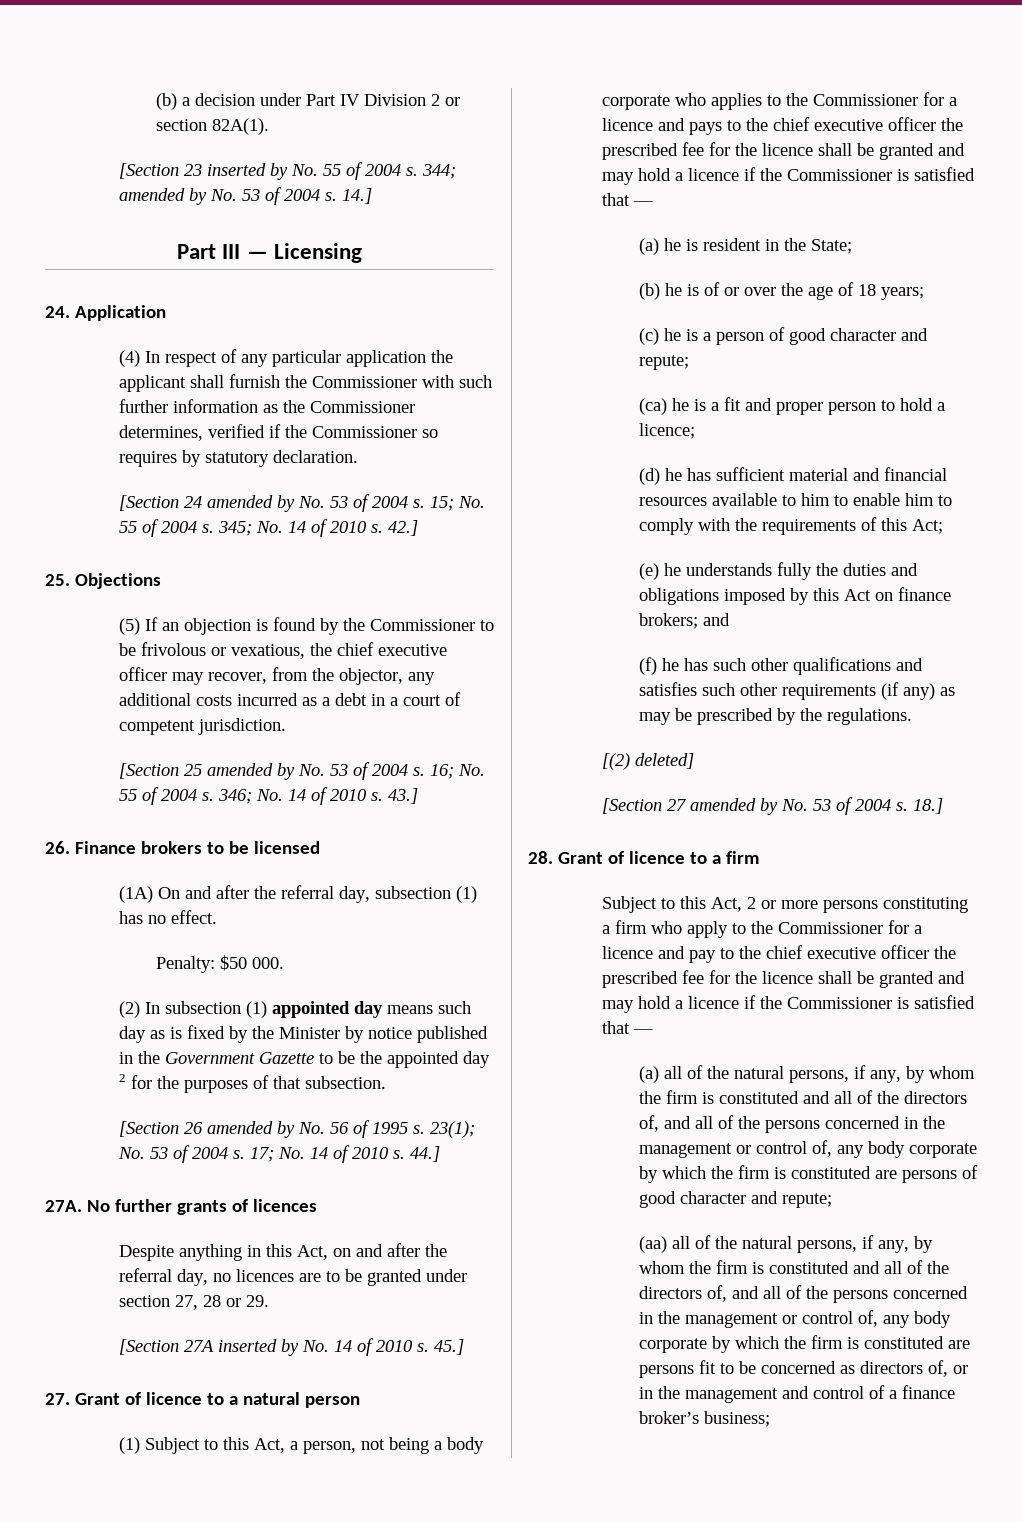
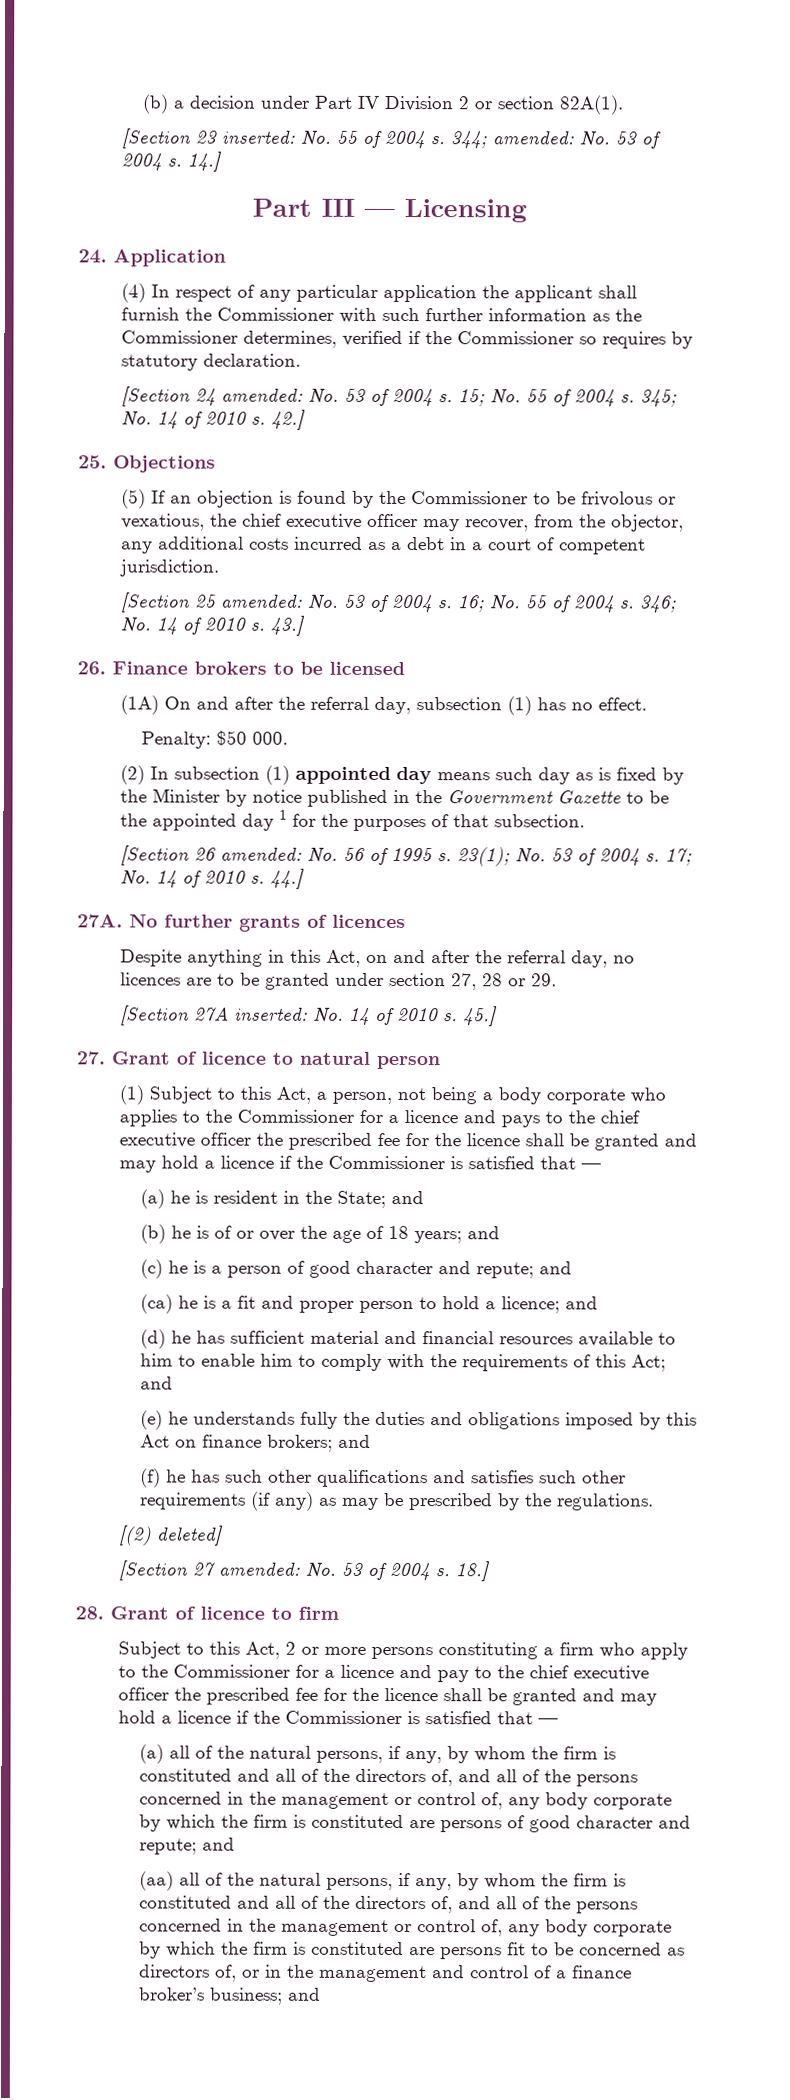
[206,163,288,180] inserted by -> [220,130,295,144] inserted:
[118,188,207,205] amended by -> [491,131,574,145] amended:
[206,495,295,512] amended by -> [220,388,303,402] amended:
[206,763,295,780] amended by -> [219,594,302,608] amended:
[118,1074,126,1082] 2 -> [278,809,287,820] 1
[206,1121,295,1138] amended by -> [219,847,302,861] amended:
[217,1339,299,1356] inserted by -> [233,1007,308,1021] inserted:
[228,1396,238,1405] a -> (293, 1058) none
(852, 246) none -> [391,1190,425,1205] and
(924, 293) none -> [467,1226,501,1240] and
(689, 362) none -> [539,1261,573,1275] and
(695, 431) none -> [565,1296,599,1310] and
(943, 526) none -> [140,1376,174,1390] and
[689,798,778,815] amended by -> [217,1562,300,1576] amended:
[711,855,721,864] a -> (292, 1613) none
(832, 1200) none -> [202,1837,236,1851] and
(770, 1419) none -> [288,1987,322,2001] and

